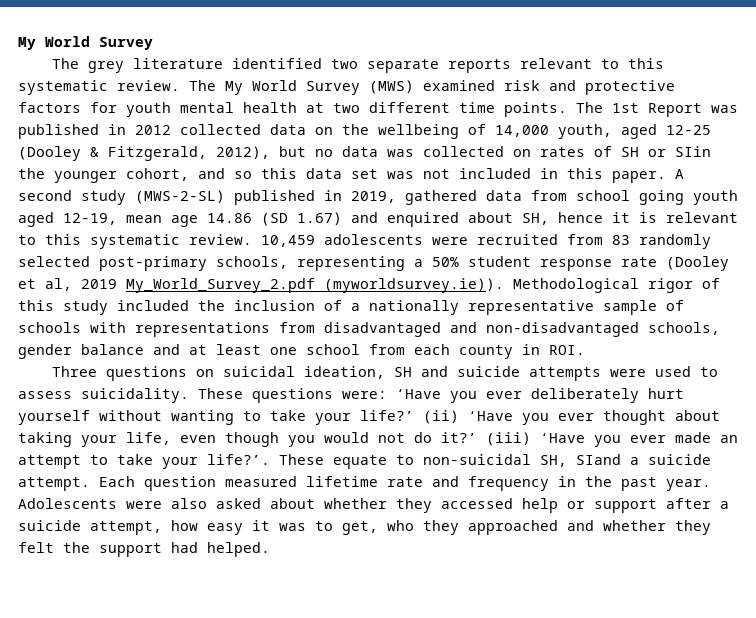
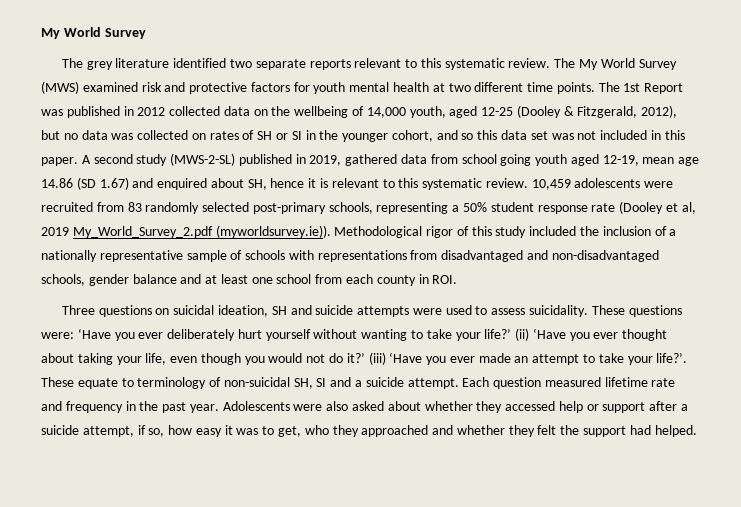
[675,146,711,157] SIin -> [291,130,316,140] SI in
[423,454,621,467] non-suicidal SH, SIand -> [137,377,352,389] terminology of non-suicidal SH, SI and
(162, 528) none -> [137,425,165,437] if so,

